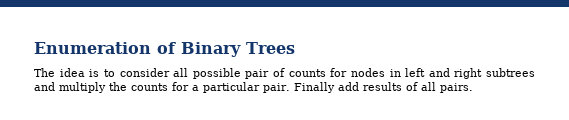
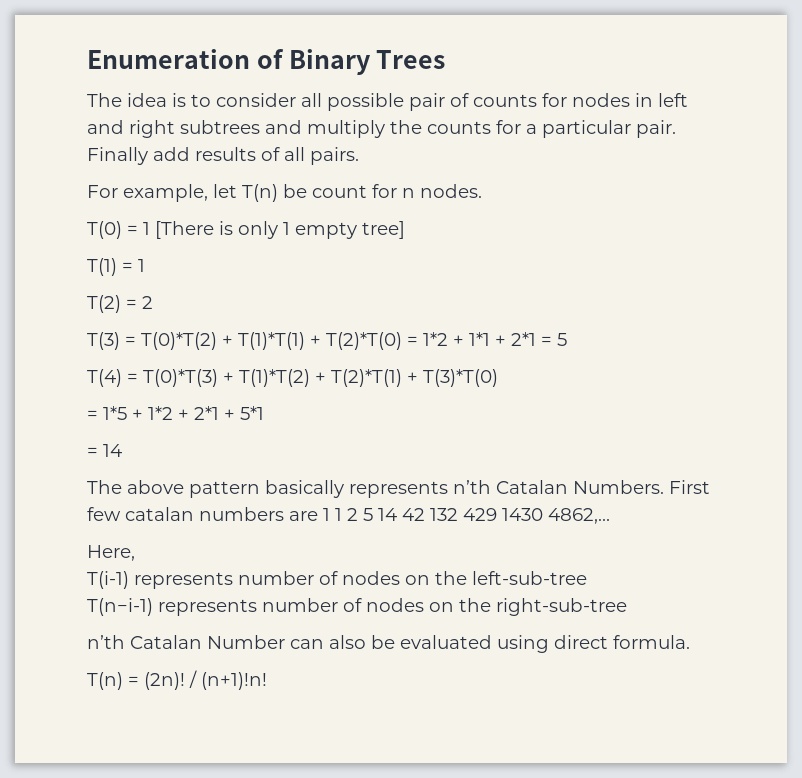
(473, 88) none -> [87,184,482,202] [87,221,405,239] [87,258,145,276] [87,295,153,313] [87,332,567,350] [87,369,498,387] [87,406,264,420] [87,444,122,457] [87,480,710,498] [87,507,610,524] [87,545,135,561] [87,571,587,589] [87,598,627,616] [87,635,690,653] [87,670,267,690] // For example, let T(n) be count for n nodes. // T(0) = 1 [There is only 1 empty tree] // T(1) = 1 // T(2) = 2 // T(3) = T(0)*T(2) + T(1)*T(1) + T(2)*T(0) = 1*2 + 1*1 + 2*1 = 5 // T(4) = T(0)*T(3) + T(1)*T(2) + T(2)*T(1) + T(3)*T(0) // = 1*5 + 1*2 + 2*1 + 5*1 // = 14 // The above pattern basically represents n’th Catalan Numbers. First few catalan numbers are 1 1 2 5 14 42 132 429 1430 4862,… // Here, // T(i-1) represents number of nodes on the left-sub-tree // T(n−i-1) represents number of nodes on the right-sub-tree // n’th Catalan Number can also be evaluated using direct formula. // T(n) = (2n)! / (n+1)!n!

